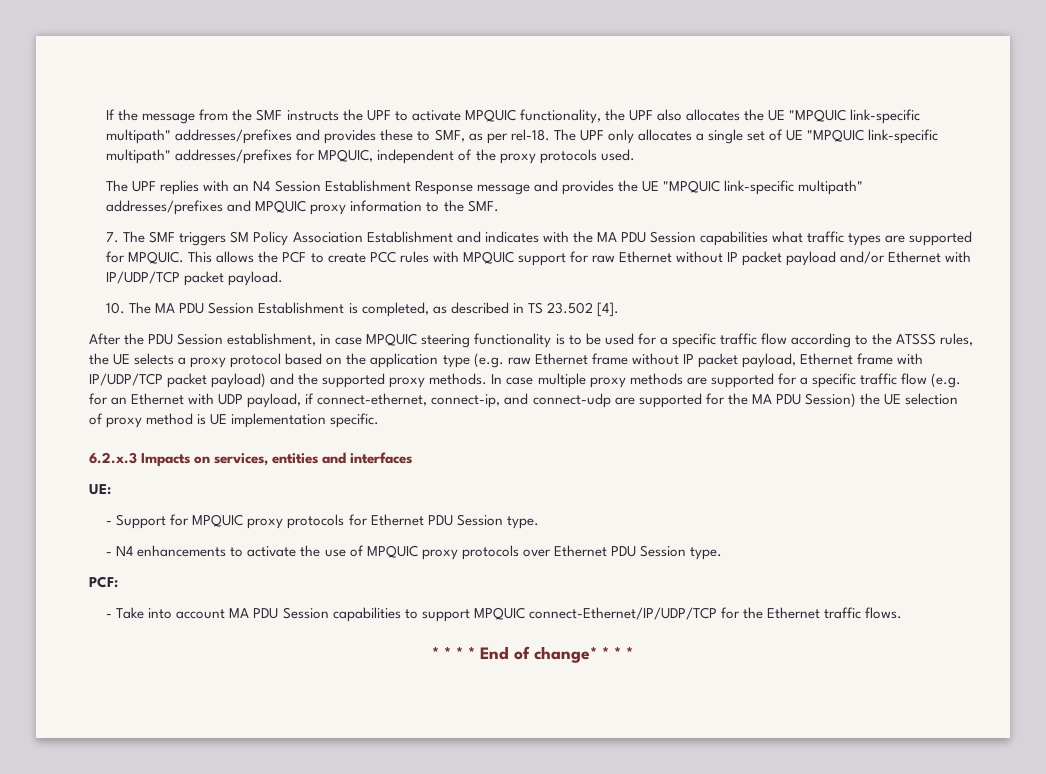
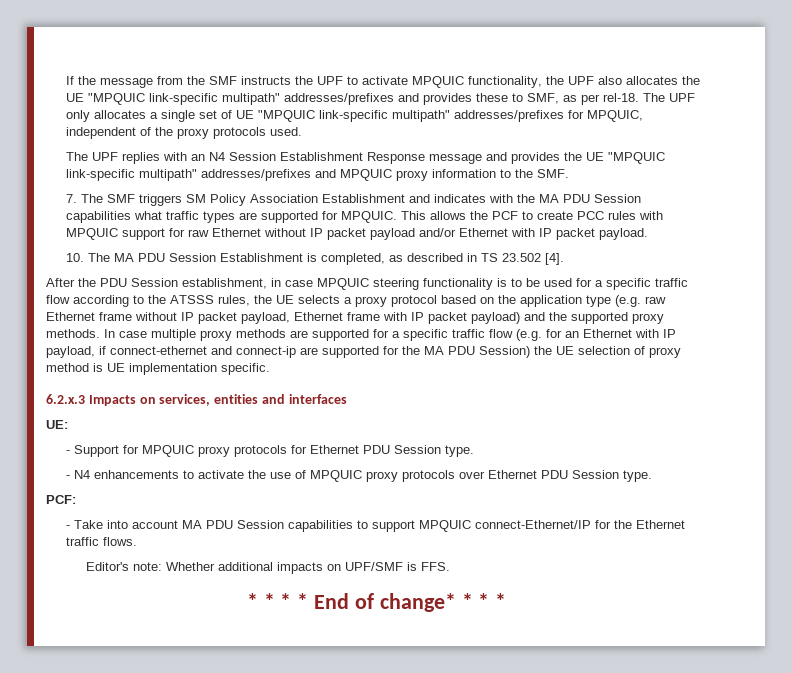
[106,271,181,284] IP/UDP/TCP -> [538,228,552,237] IP
[89,373,163,386] IP/UDP/TCP -> [411,312,424,321] IP
[218,394,244,405] UDP -> [663,329,676,338] IP
[317,393,611,408] connect-ethernet, connect-ip, and connect-udp -> [110,346,296,358] connect-ethernet and connect-ip
[528,607,717,620] connect-Ethernet/IP/UDP/TCP -> [474,520,591,529] connect-Ethernet/IP
(902, 613) none -> [85,562,450,574] // Editor's note: Whether additional impacts on UPF/SMF is FFS.

